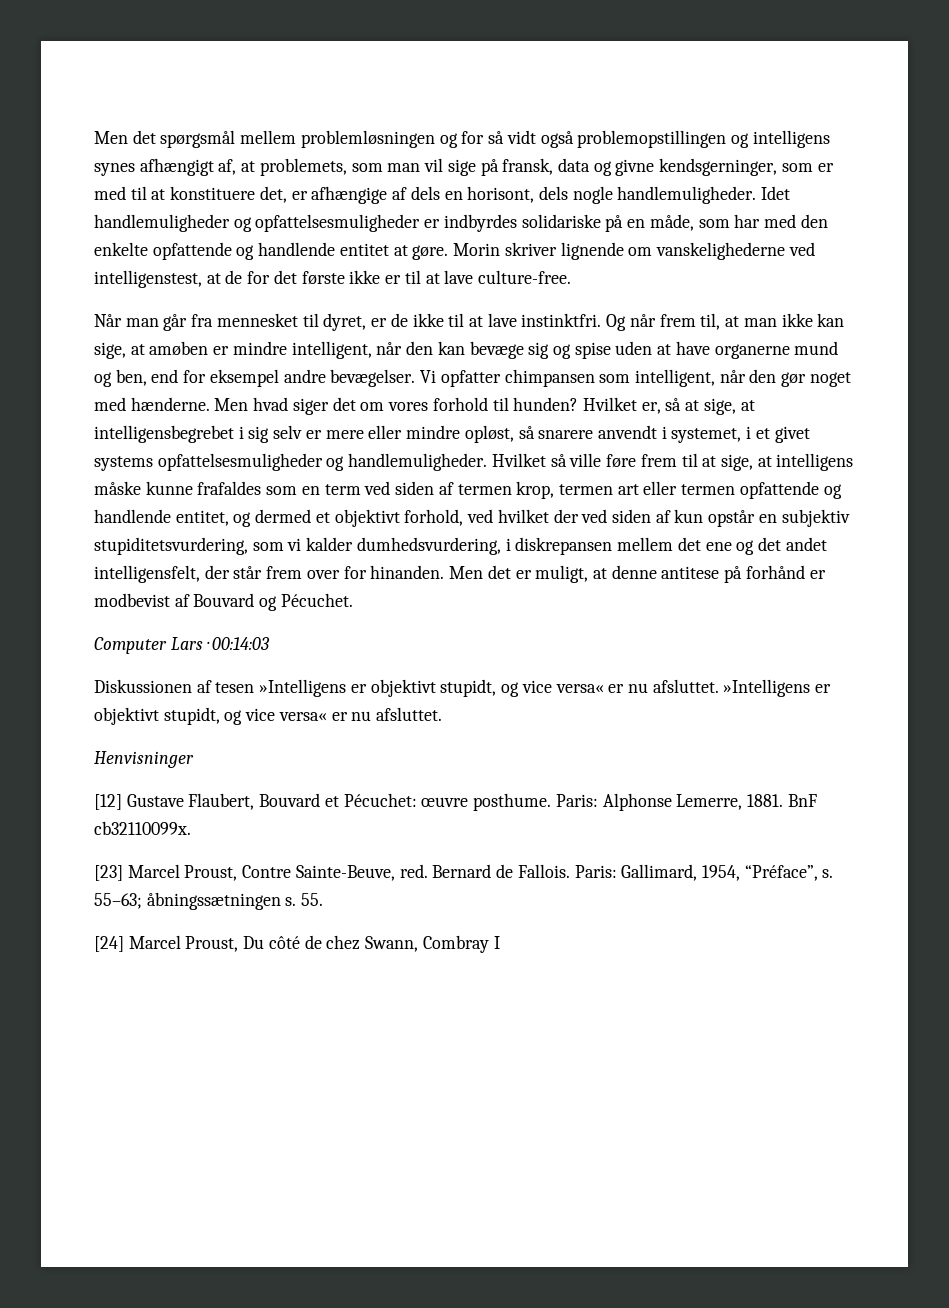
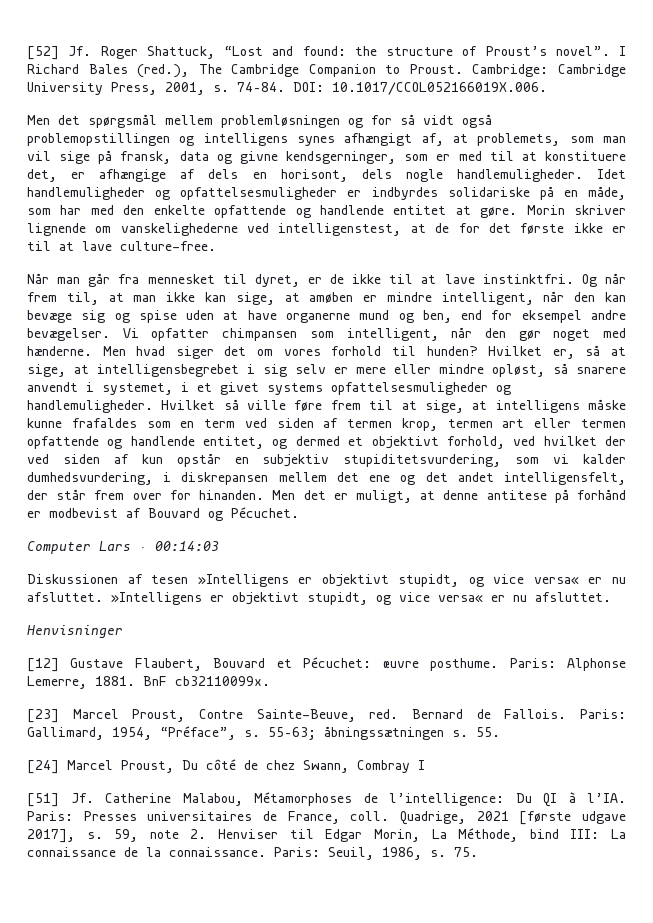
(94, 137) none -> [27,46,626,60] [27,64,626,78] [27,82,547,95] [52] Jf. Roger Shattuck, “Lost and found: the structure of Proust’s novel”. I Richard Bales (red.), The Cambridge Companion to Proust. Cambridge: Cambridge University Press, 2001, s. 74–84. DOI: 10.1017/CCOL052166019X.006. //
(500, 942) none -> [27,792,626,807] [27,811,626,825] [27,828,627,843] [27,847,478,860] // [51] Jf. Catherine Malabou, Métamorphoses de l’intelligence: Du QI à l’IA. Paris: Presses universitaires de France, coll. Quadrige, 2021 [første udgave 2017], s. 59, note 2. Henviser til Edgar Morin, La Méthode, bind III: La connaissance de la connaissance. Paris: Seuil, 1986, s. 75.

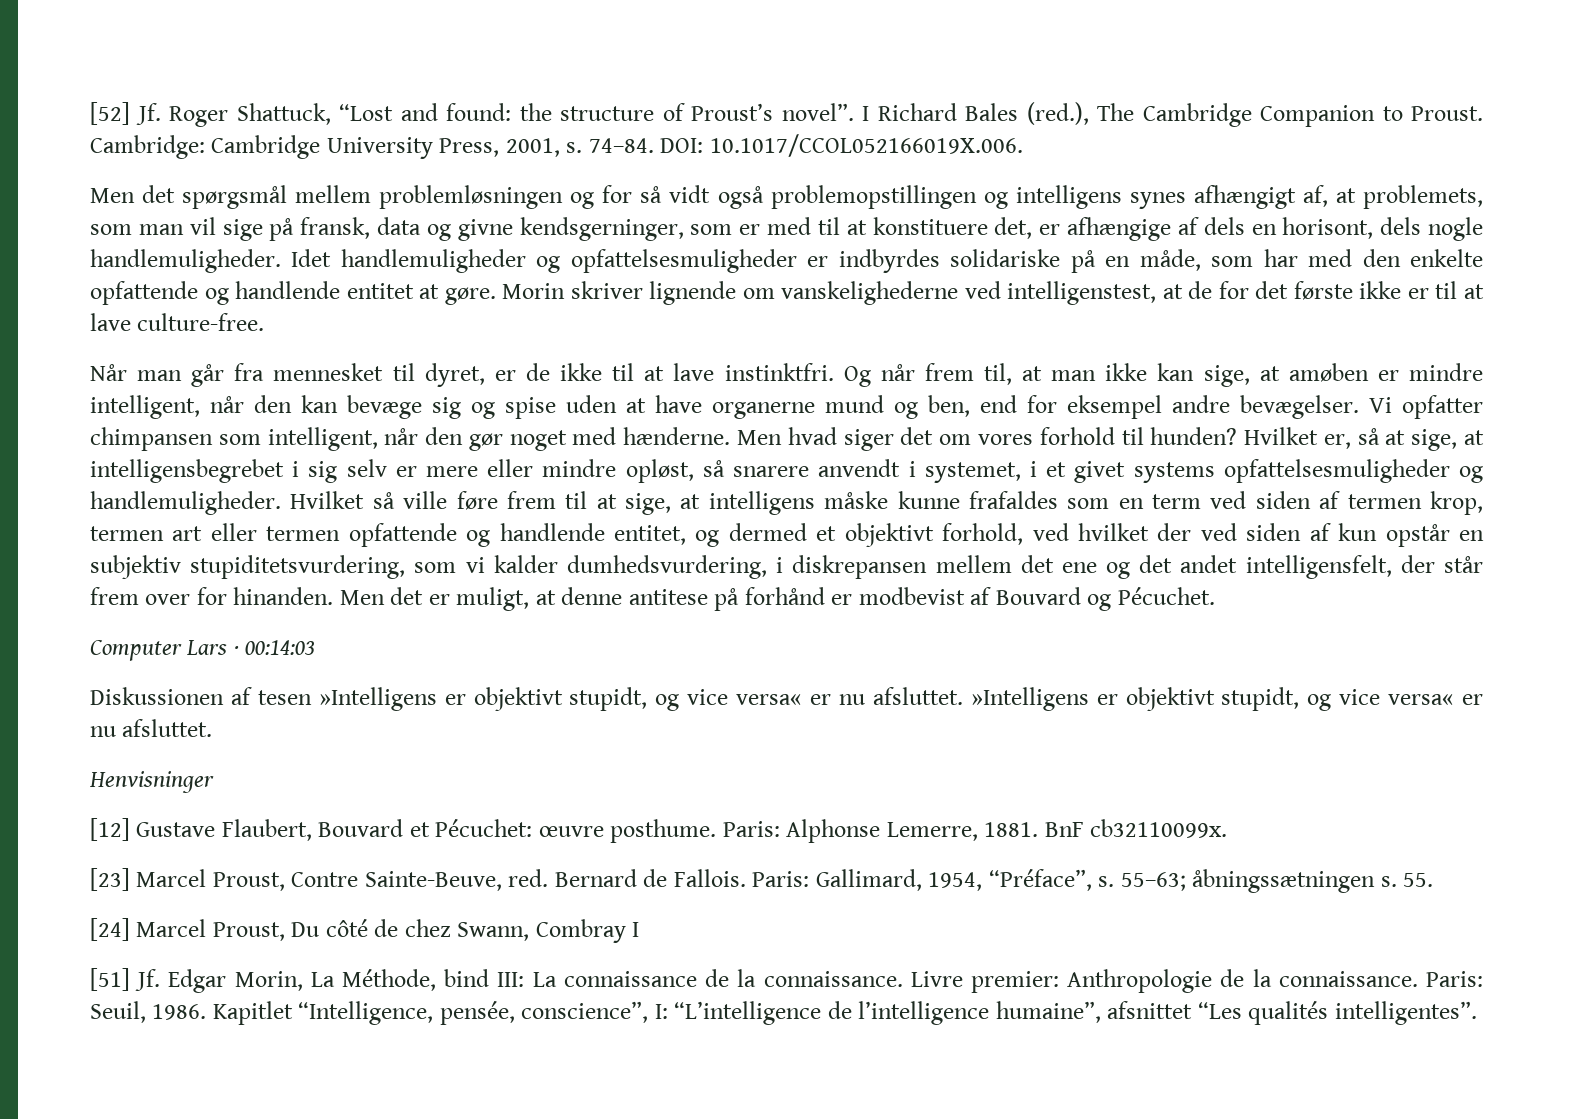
[105,792,626,807] [27,811,626,825] [27,829,314,843] Catherine Malabou, Métamorphoses de l’intelligence: Du QI à l’IA. Paris: Presses universitaires de France, coll. Quadrige, 2021 [første udgave 2017], s. 59, note 2. Henviser til -> (161, 980) none
[274,847,478,860] Paris: Seuil, 1986, s. 75. -> [910,969,1484,993] [90,1001,1477,1025] Livre premier: Anthropologie de la connaissance. Paris: Seuil, 1986. Kapitlet “Intelligence, pensée, conscience”, I: “L’intelligence de l’intelligence humaine”, afsnittet “Les qualités intelligentes”.

